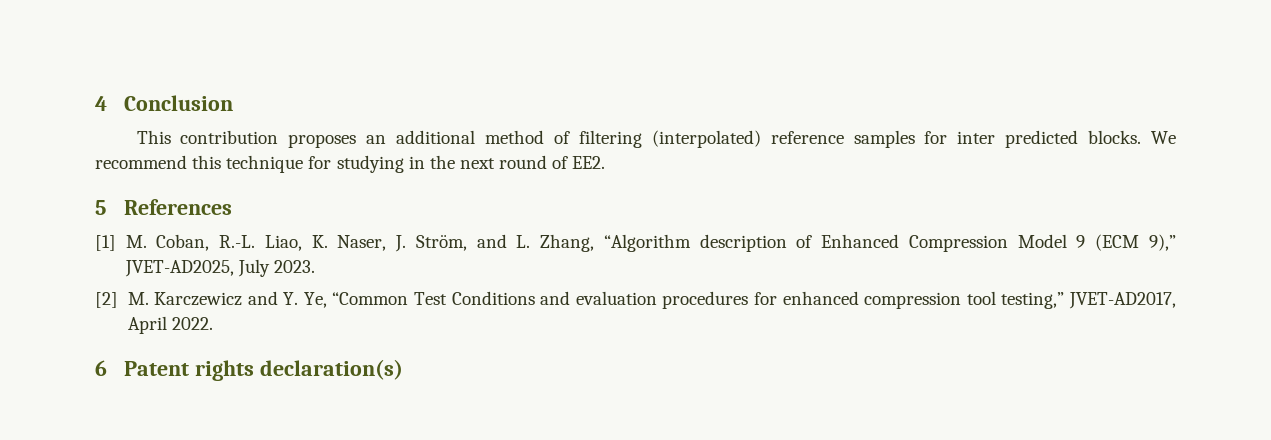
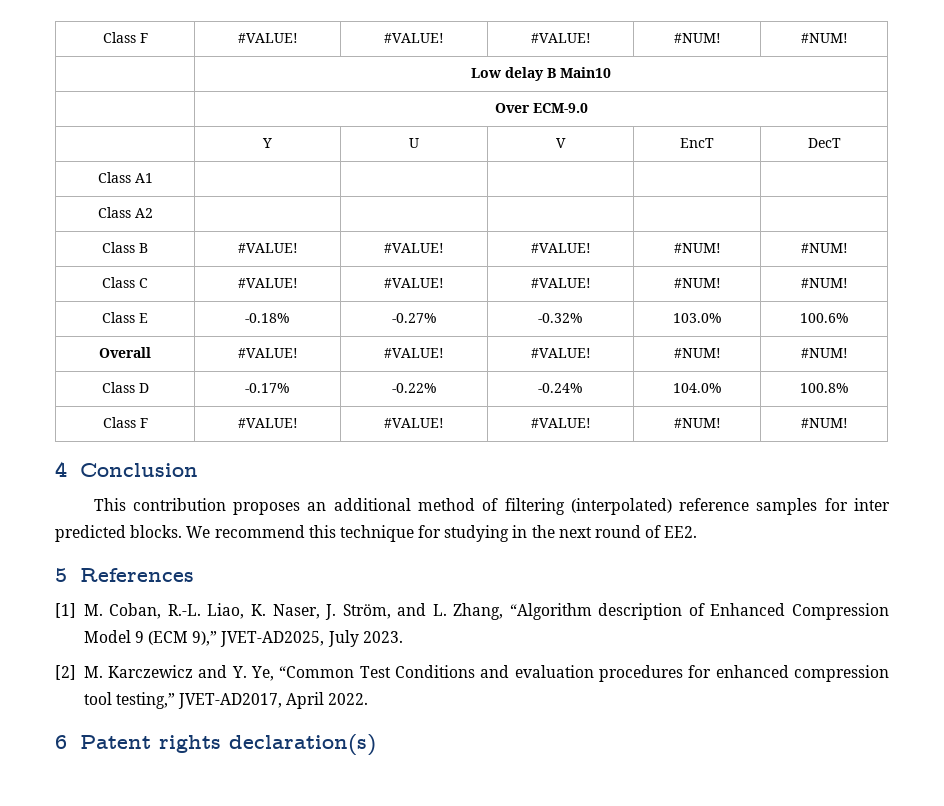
(95, 103) none -> [102,32,148,43] [237,33,298,43] [384,33,444,43] [530,33,591,43] [673,33,721,43] [800,33,848,43] [471,67,611,81] [494,103,588,113] [262,138,272,148] [409,138,419,148] [556,138,566,148] [680,138,714,148] [807,138,841,148] [97,172,153,183] [97,207,153,218] [102,242,148,253] [237,243,298,253] [384,243,444,253] [530,243,591,253] [673,243,721,253] [800,243,848,253] [102,277,148,288] [237,278,298,288] [384,278,444,288] [530,278,591,288] [673,278,721,288] [800,278,848,288] [102,312,148,323] [245,313,290,323] [391,313,437,323] [538,313,583,323] [672,313,722,323] [799,313,849,323] [99,347,151,358] [237,348,298,358] [384,348,444,358] [530,348,591,358] [673,348,721,358] [800,348,848,358] [101,382,149,393] [245,383,290,393] [391,383,437,393] [538,383,583,393] [672,383,722,393] [799,383,849,393] [102,417,148,428] [237,418,298,428] [384,418,444,428] [530,418,591,428] [673,418,721,428] [800,418,848,428] Class F | #VALUE! | #VALUE! | #VALUE! | #NUM! | #NUM! // | Low delay B Main10 // | Over ECM-9.0 // | Y | U | V | EncT | DecT // Class A1 | | | | | // Class A2 | | | | | // Class B | #VALUE! | #VALUE! | #VALUE! | #NUM! | #NUM! // Class C | #VALUE! | #VALUE! | #VALUE! | #NUM! | #NUM! // Class E | -0.18% | -0.27% | -0.32% | 103.0% | 100.6% // Overall | #VALUE! | #VALUE! | #VALUE! | #NUM! | #NUM! // Class D | -0.17% | -0.22% | -0.24% | 104.0% | 100.8% // Class F | #VALUE! | #VALUE! | #VALUE! | #NUM! | #NUM! //

